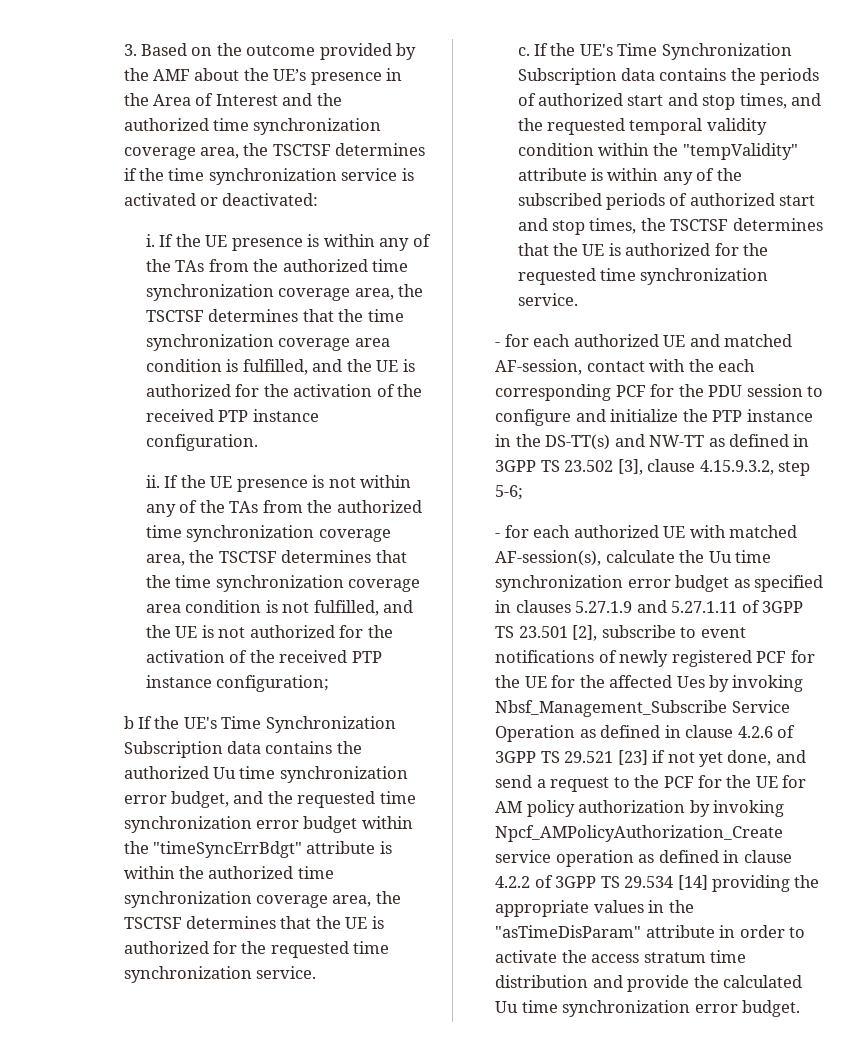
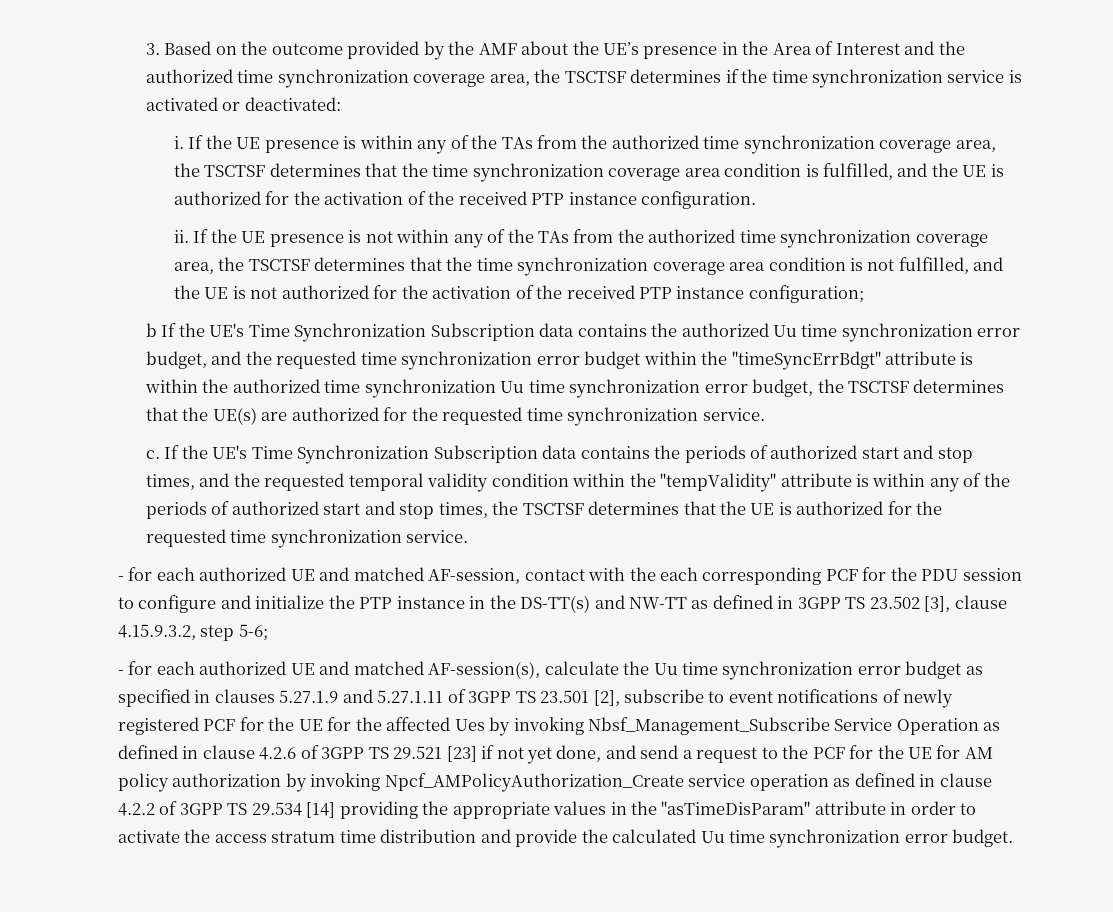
[256,891,401,908] [123,916,384,929] coverage area, the TSCTSF determines that the UE is -> [500,379,1005,398] [146,407,288,425] Uu time synchronization error budget, the TSCTSF determines that the UE(s) are
[517,193,602,206] subscribed -> (1010, 480) none
[689,525,726,538] with -> [319,661,350,675] and

